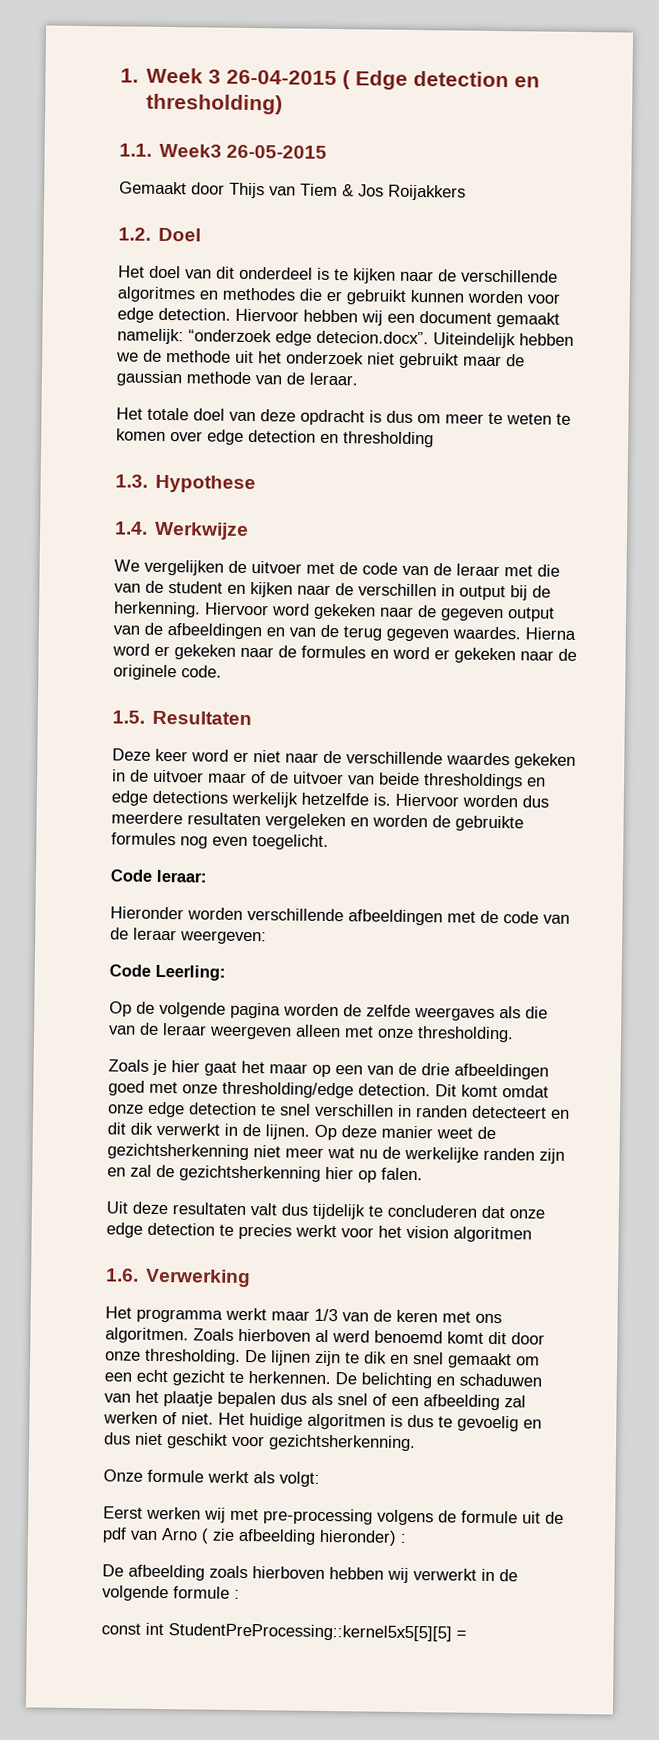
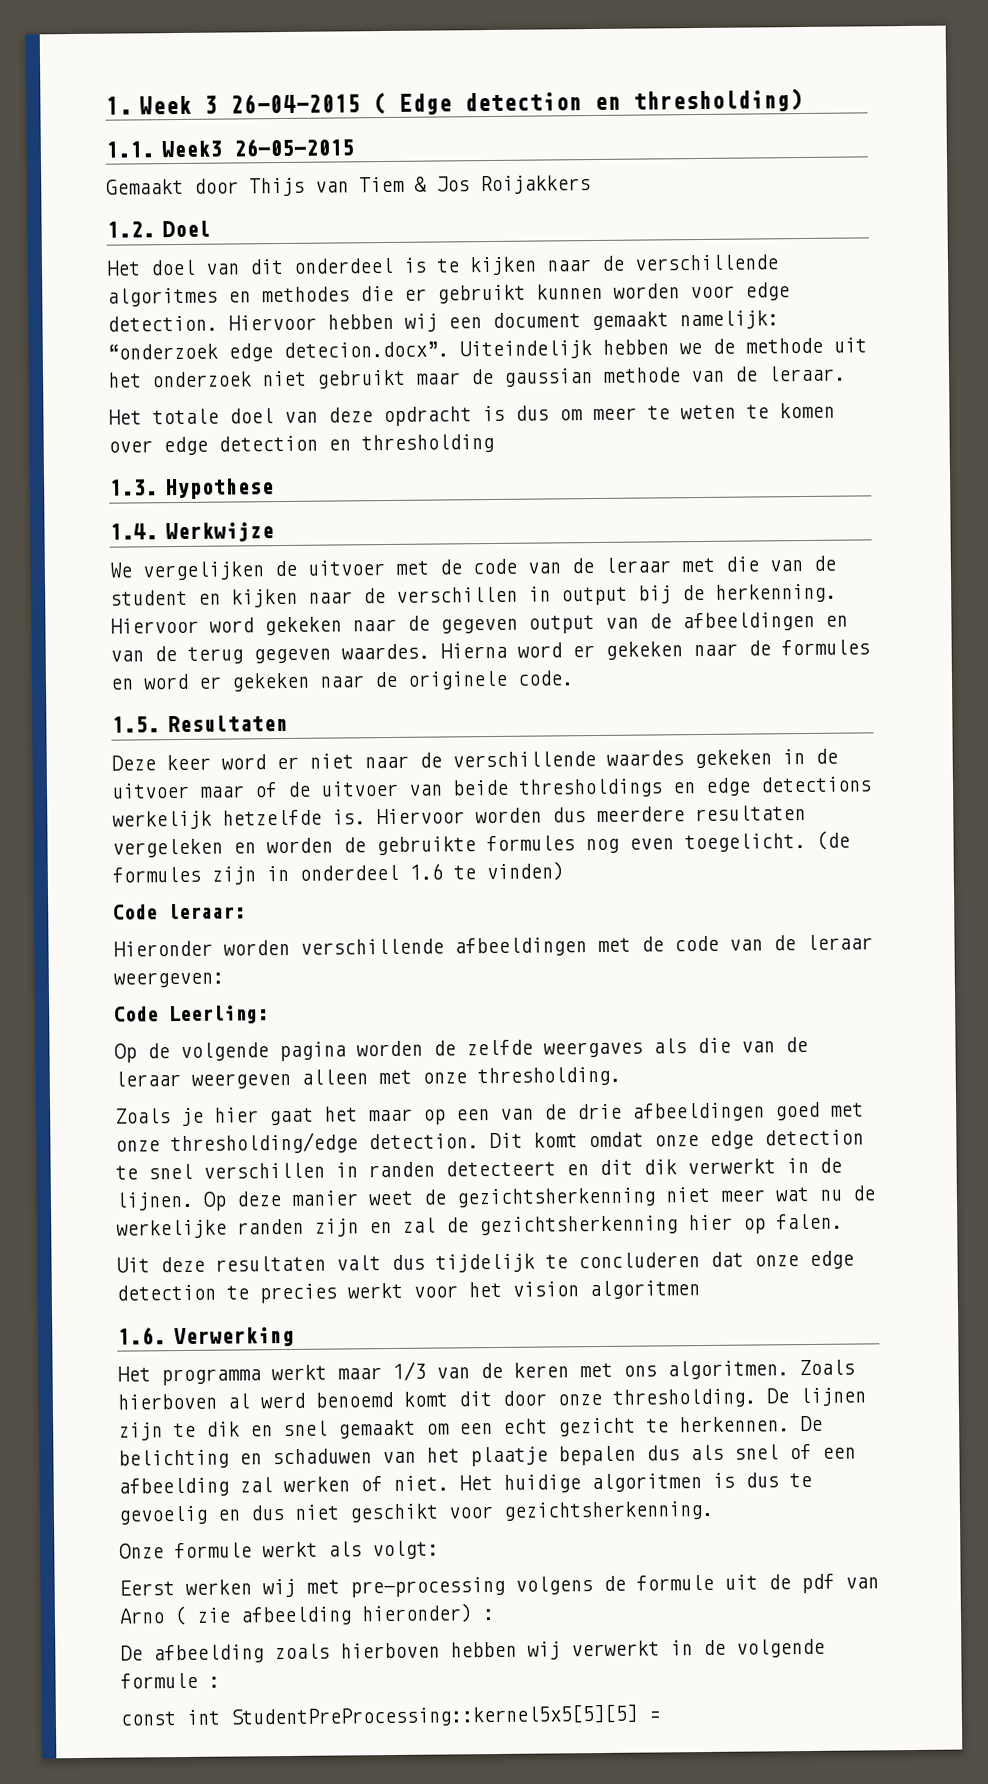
(329, 842) none -> [816,830,850,850] [112,861,564,885] (de formules zijn in onderdeel 1.6 te vinden)

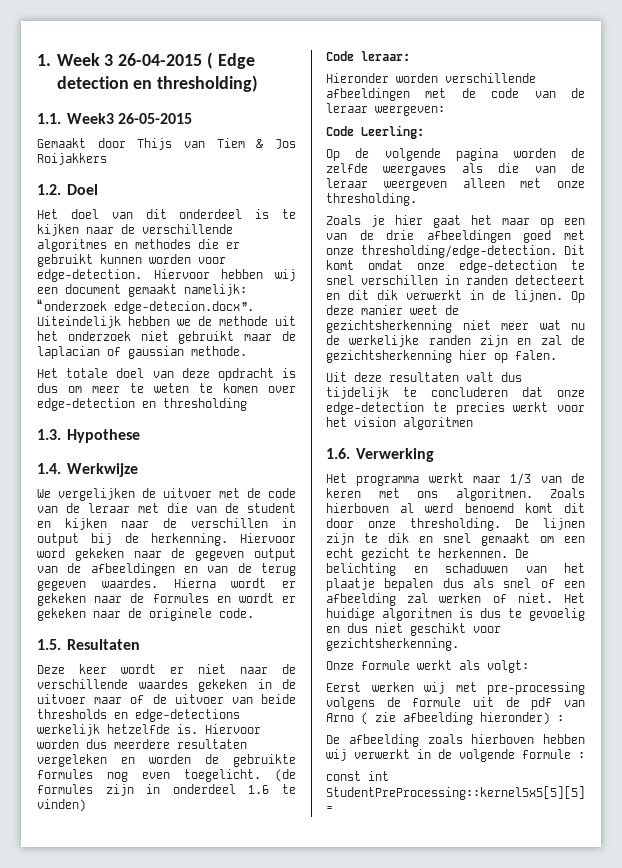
[745,282,790,301] [107,315,218,332] edge detection. -> [37,269,142,282] edge-detection.
[228,341,449,362] edge detecion.docx”. -> [114,301,254,314] edge-detecion.docx”.
[503,365,846,387] gaussian methode van de leraar. -> [37,346,247,359] laplacian of gaussian methode.
[163,435,318,456] edge detection -> [37,398,135,411] edge-detection
[517,642,562,658] word -> [231,578,267,588] wordt
[143,673,189,690] word -> [238,593,274,603] wordt
[221,754,266,770] word -> [121,664,156,674] wordt
[518,776,872,798] thresholdings en edge detections -> [37,709,240,722] thresholds en edge-detections
[170,1132,479,1155] thresholding/edge detection. -> [361,245,557,258] thresholding/edge-detection.
[709,1129,864,1149] edge detection -> [459,260,557,273] edge-detection
[809,1250,854,1269] [116,1284,216,1301] edge detection -> [326,402,424,415] edge-detection

